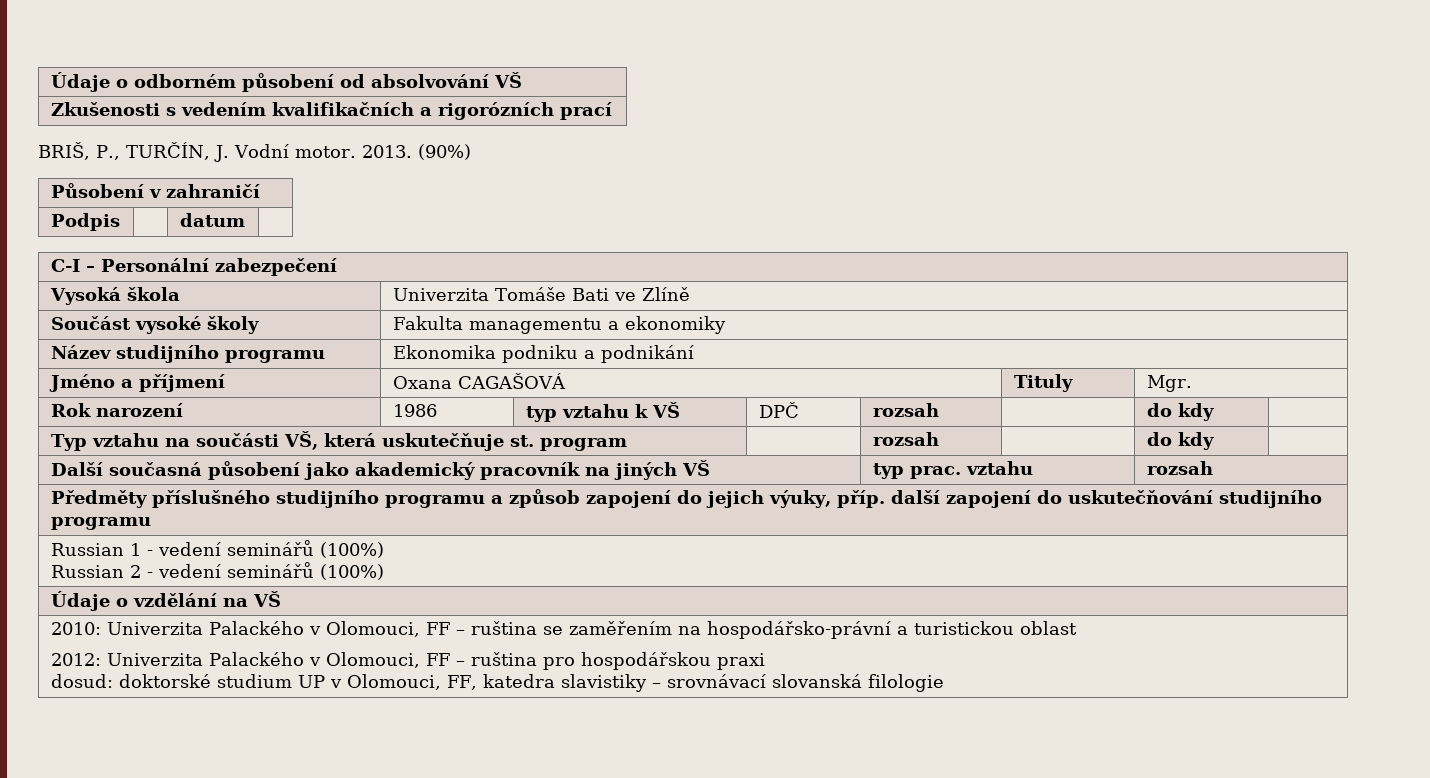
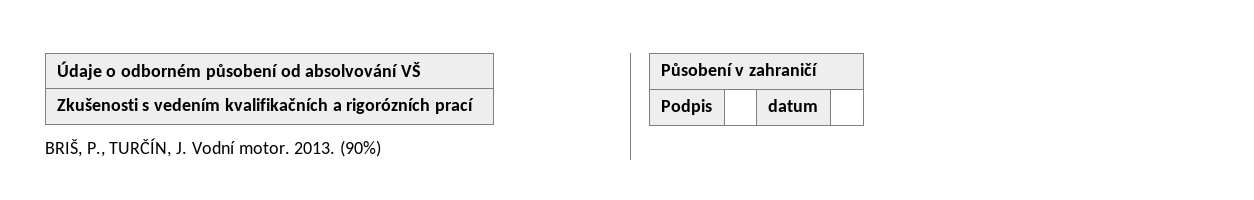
[50,258,337,276] [49,287,180,305] [392,287,690,301] [50,316,259,334] [392,316,726,334] [50,345,325,363] [392,345,694,363] [48,374,225,392] [392,373,566,389] [1013,374,1073,392] [1146,375,1192,392] [50,403,183,417] [392,404,437,417] [525,402,680,422] [758,402,799,418] [872,403,939,417] [1146,403,1214,421] [50,431,627,451] [872,432,939,446] [1146,432,1214,450] [50,460,710,480] [872,461,1033,479] [1146,461,1213,475] [50,489,1322,508] [50,517,151,530] [50,540,384,558] [50,562,384,580] [50,591,281,611] [50,621,1077,639] [50,652,765,670] [50,674,944,692] // C-I – Personální zabezpečení // Vysoká škola | Univerzita Tomáše Bati ve Zlíně // Součást vysoké školy | Fakulta managementu a ekonomiky // Název studijního programu | Ekonomika podniku a podnikání // Jméno a příjmení | Oxana CAGAŠOVÁ | Tituly | Mgr. // Rok narození | 1986 | typ vztahu k VŠ | DPČ | rozsah | | do kdy | // Typ vztahu na součásti VŠ, která uskutečňuje st. program | | rozsah | | do kdy | // Další současná působení jako akademický pracovník na jiných VŠ | typ prac. vztahu | rozsah // Předměty příslušného studijního programu a způsob zapojení do jejich výuky, příp. další zapojení do uskutečňování studijního programu // Russian 1 - vedení seminářů (100%) // Russian 2 - vedení seminářů (100%) // Údaje o vzdělání na VŠ // 2010: Univerzita Palackého v Olomouci, FF – ruština se zaměřením na hospodářsko-právní a turistickou oblast // 2012: Univerzita Palackého v Olomouci, FF – ruština pro hospodářskou praxi // dosud: doktorské studium UP v Olomouci, FF, katedra slavistiky – srovnávací slovanská filologie -> (818, 105) none

